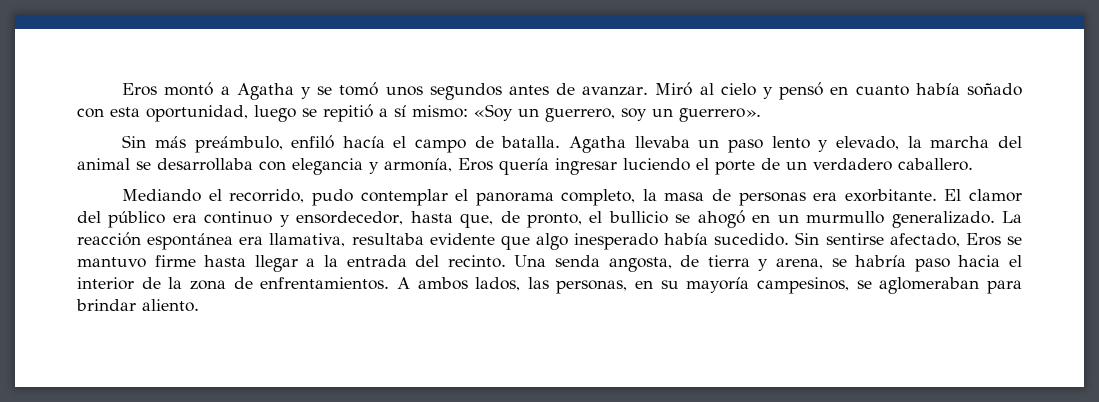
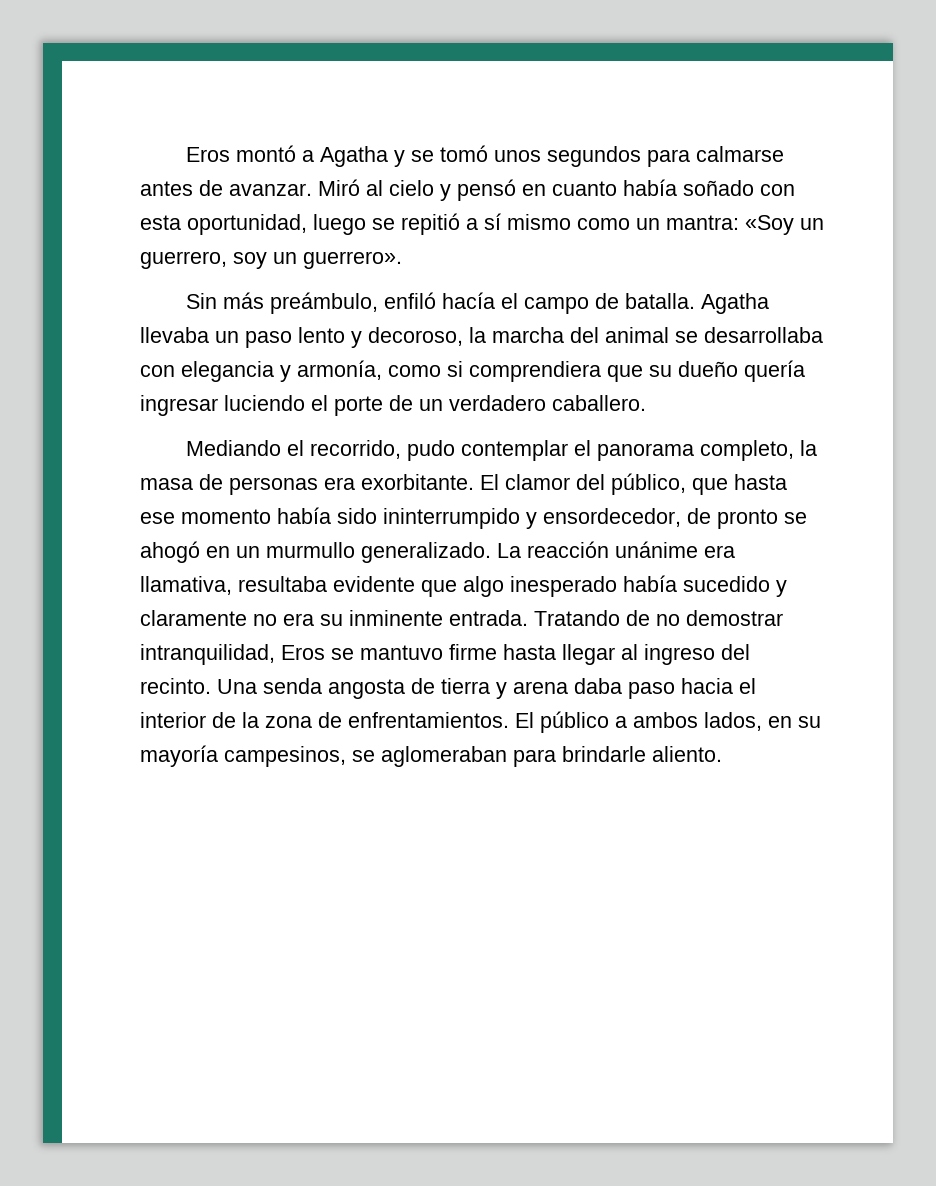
(502, 91) none -> [646,146,784,167] para calmarse
[412,105,468,118] mismo: -> [507,214,739,230] mismo como un mantra:
[836,136,900,150] elevado, -> [368,327,463,346] decoroso,
[458,158,493,171] Eros -> [388,361,738,382] como si comprendiera que su dueño
[108,211,668,228] público era continuo y ensordecedor, hasta que, de pronto, el bullicio -> [611,473,787,495] [140,507,778,529] público, que hasta ese momento había sido ininterrumpido y ensordecedor, de pronto
[147,233,234,250] espontánea -> [615,541,698,558] unánime
[714,232,960,247] sucedido. Sin sentirse afectado, -> [683,576,787,597] [140,610,783,626] [140,644,275,665] sucedido y claramente no era su inminente entrada. Tratando de no demostrar intranquilidad,
[306,255,407,267] a la entrada -> [621,644,715,665] al ingreso
[608,257,672,272] angosta, -> [328,679,405,699] angosta
[776,255,907,269] arena, se habría -> [513,678,622,694] arena daba
[396,277,628,294] A ambos lados, las personas, -> [515,711,762,733] El público a ambos lados,
[76,299,136,311] brindar -> [562,746,646,762] brindarle

